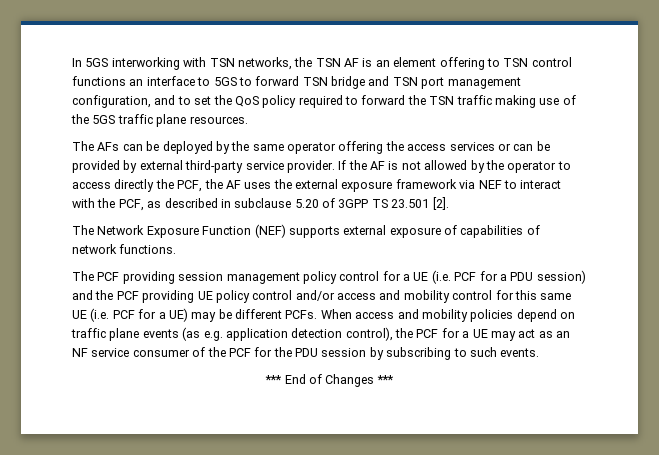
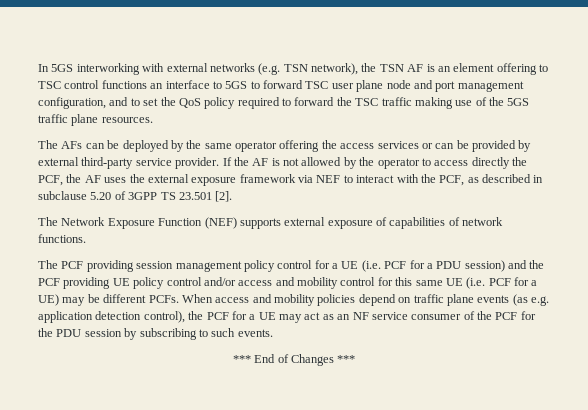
[209,57,292,70] TSN networks, -> [166,63,358,75] external networks (e.g. TSN network),
[503,58,529,67] TSN -> [38,81,61,89] TSC
[302,76,418,89] TSN bridge and TSN -> [305,80,433,92] TSC user plane node and
[429,96,455,105] TSN -> [355,98,379,106] TSC

